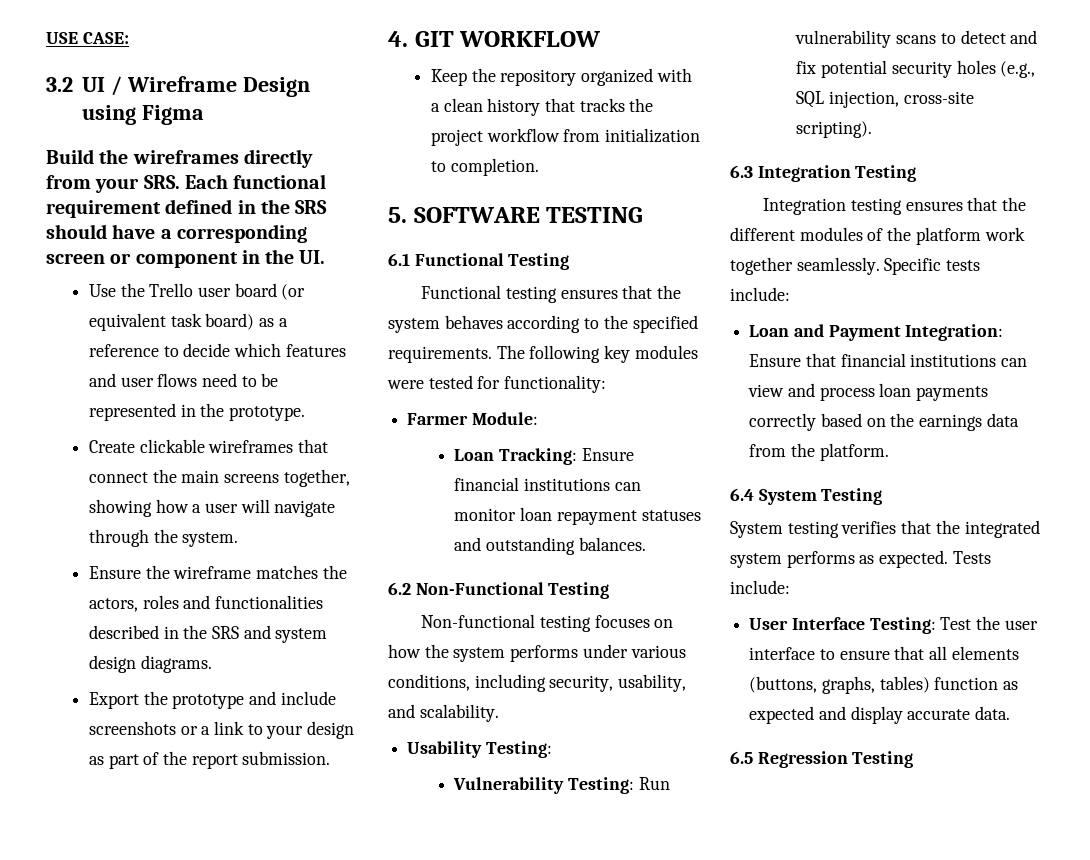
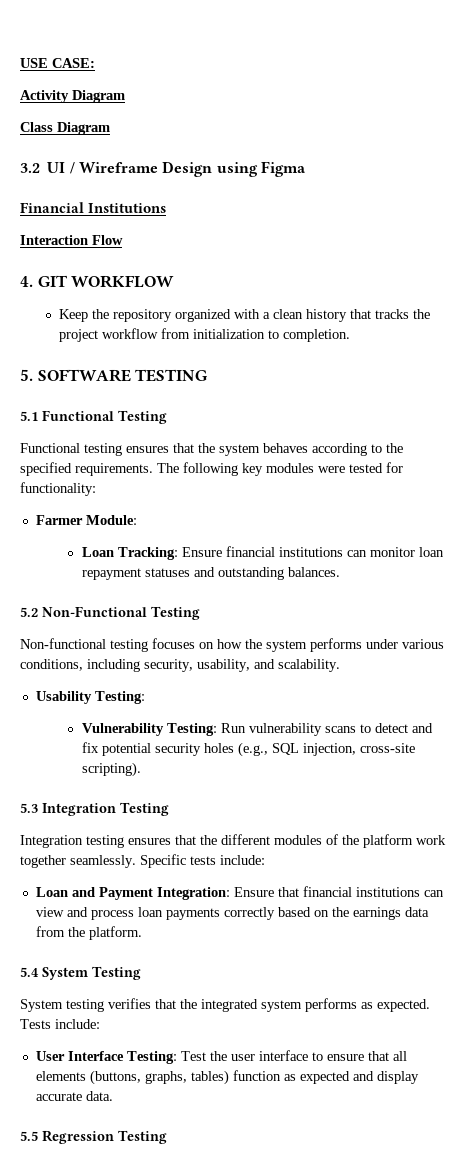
(129, 38) none -> [20,90,125,103] [20,122,110,135] // Activity Diagram // Class Diagram
[46,149,313,168] [46,174,327,193] [46,199,328,218] [46,224,307,243] [46,249,326,268] [88,283,306,300] [88,313,288,331] [88,343,346,357] [88,373,279,387] [88,403,306,421] [88,439,329,453] [88,469,350,487] [88,499,336,517] [88,529,239,547] [88,565,347,579] [88,595,324,612] [88,625,328,643] [88,655,212,673] [88,691,336,709] [88,721,355,739] [88,751,331,769] Build the wireframes directly from your SRS. Each functional requirement defined in the SRS should have a corresponding screen or component in the UI. // Use the Trello user board (or equivalent task board) as a reference to decide which features and user flows need to be represented in the prototype. // Create clickable wireframes that connect the main screens together, showing how a user will navigate through the system. // Ensure the wireframe matches the actors, roles and functionalities described in the SRS and system design diagrams. // Export the prototype and include screenshots or a link to your design as part of the report submission. -> [20,202,167,213] [20,235,123,245] Financial Institutions // Interaction Flow
[388,253,410,266] 6.1 -> [20,411,38,421] 5.1
[388,582,411,595] 6.2 -> [20,607,38,617] 5.2
[730,165,753,178] 6.3 -> [20,803,38,813] 5.3
[730,488,754,501] 6.4 -> [20,967,39,977] 5.4
[730,751,753,764] 6.5 -> [20,1131,38,1141] 5.5

